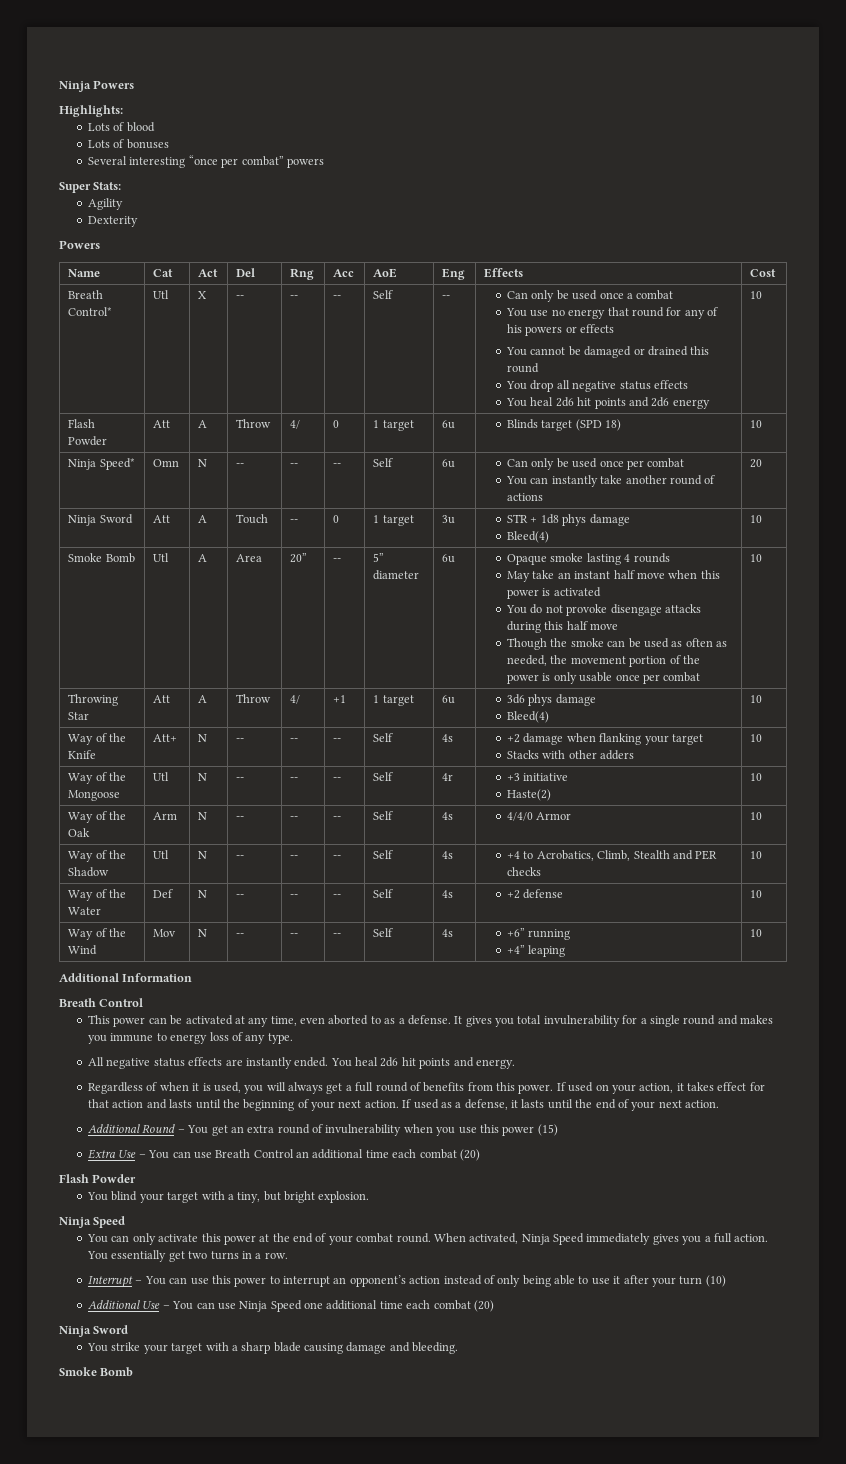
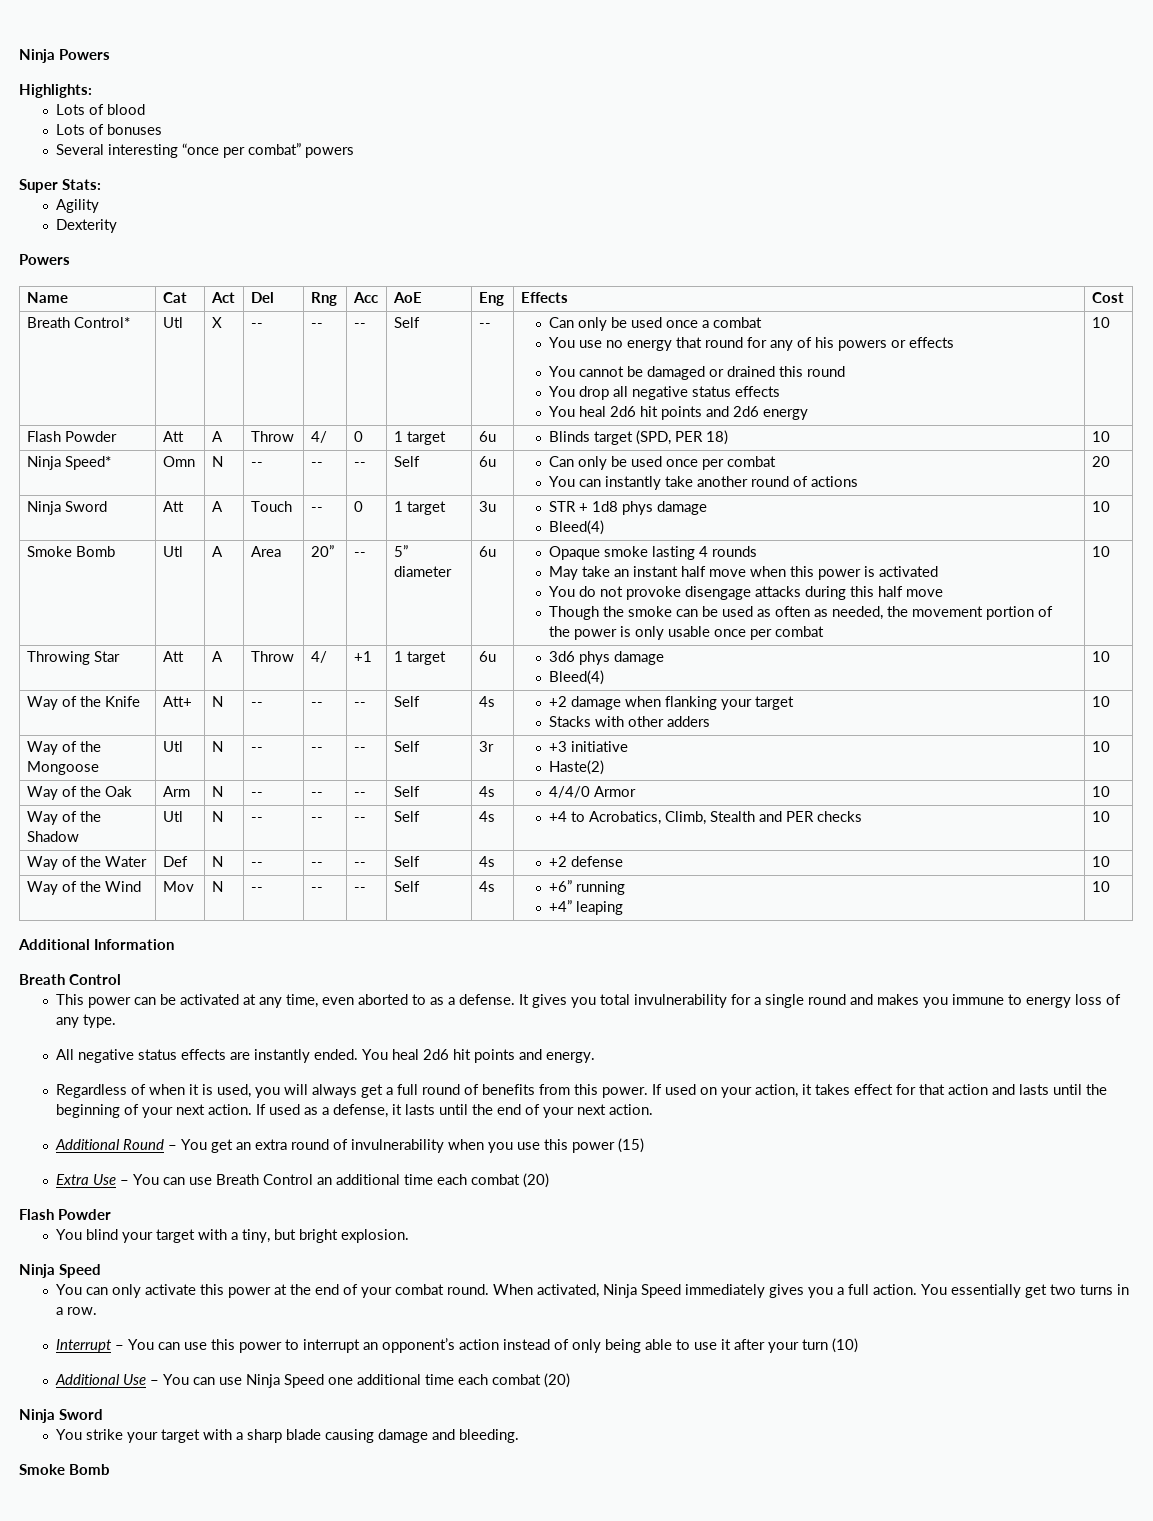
[575,419,602,431] (SPD -> [636,430,704,445] (SPD, PER
[442,773,454,781] 4r -> [478,741,494,752] 3r

